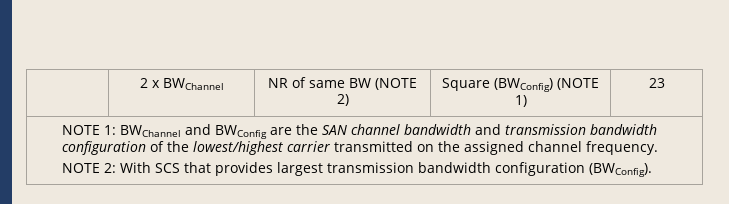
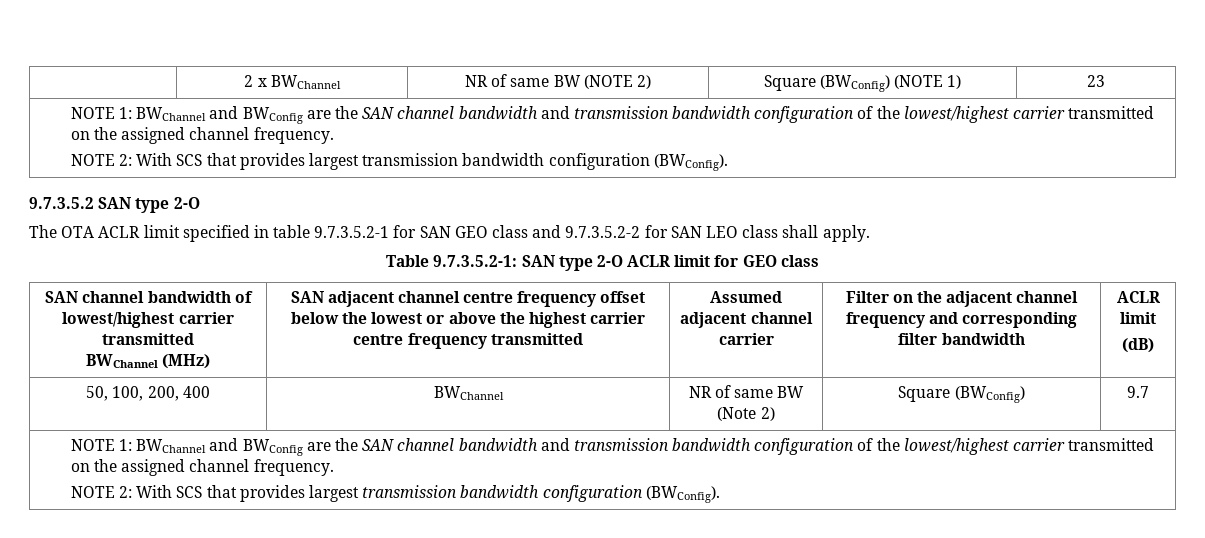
(653, 170) none -> [29,197,200,213] [29,225,870,242] [386,255,819,271] [45,291,253,303] [62,312,234,328] [102,333,194,345] [85,354,211,369] [290,291,646,307] [290,312,646,328] [353,333,583,349] [710,291,782,303] [680,312,813,328] [718,333,774,345] [845,291,1079,307] [845,312,1078,328] [898,333,1025,345] [1116,291,1161,303] [1120,312,1156,324] [1122,338,1154,353] [86,386,210,401] [433,386,504,400] [688,385,805,398] [717,407,775,421] [898,386,1025,403] [1127,386,1149,398] [70,438,1155,456] [70,459,334,476] [70,485,720,503] // 9.7.3.5.2 SAN type 2-O // The OTA ACLR limit specified in table 9.7.3.5.2-1 for SAN GEO class and 9.7.3.5.2-2 for SAN LEO class shall apply. // Table 9.7.3.5.2-1: SAN type 2-O ACLR limit for GEO class // SAN channel bandwidth of lowest/highest carrier transmitted // BWChannel (MHz) | SAN adjacent channel centre frequency offset below the lowest or above the highest carrier centre frequency transmitted | Assumed adjacent channel carrier | Filter on the adjacent channel frequency and corresponding filter bandwidth | ACLR limit // (dB) // 50, 100, 200, 400 | BWChannel | NR of same BW (Note 2) | Square (BWConfig) | 9.7 // NOTE 1: BWChannel and BWConfig are the SAN channel bandwidth and transmission bandwidth configuration of the lowest/highest carrier transmitted on the assigned channel frequency. // NOTE 2: With SCS that provides largest transmission bandwidth configuration (BWConfig).

